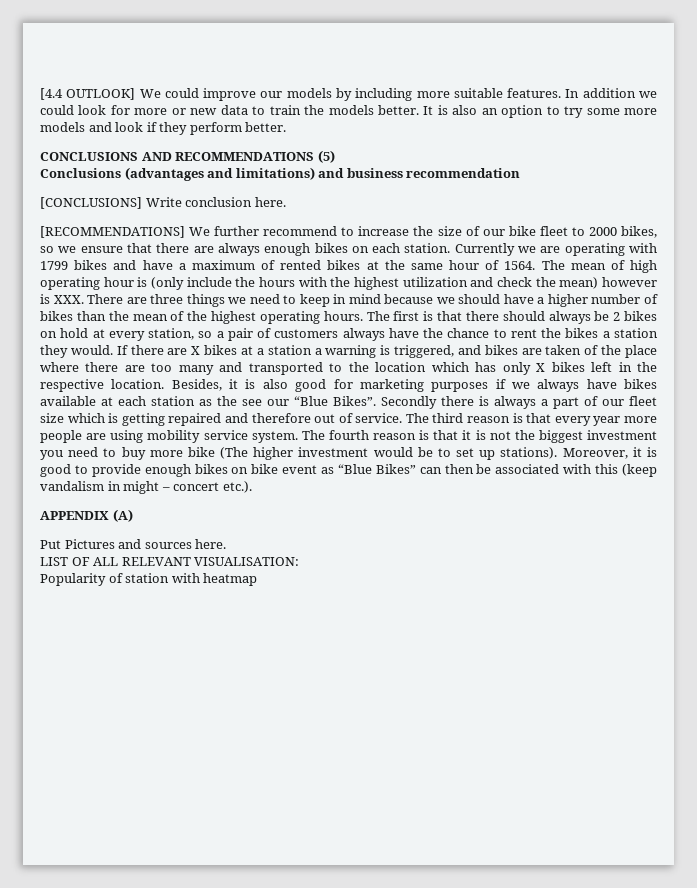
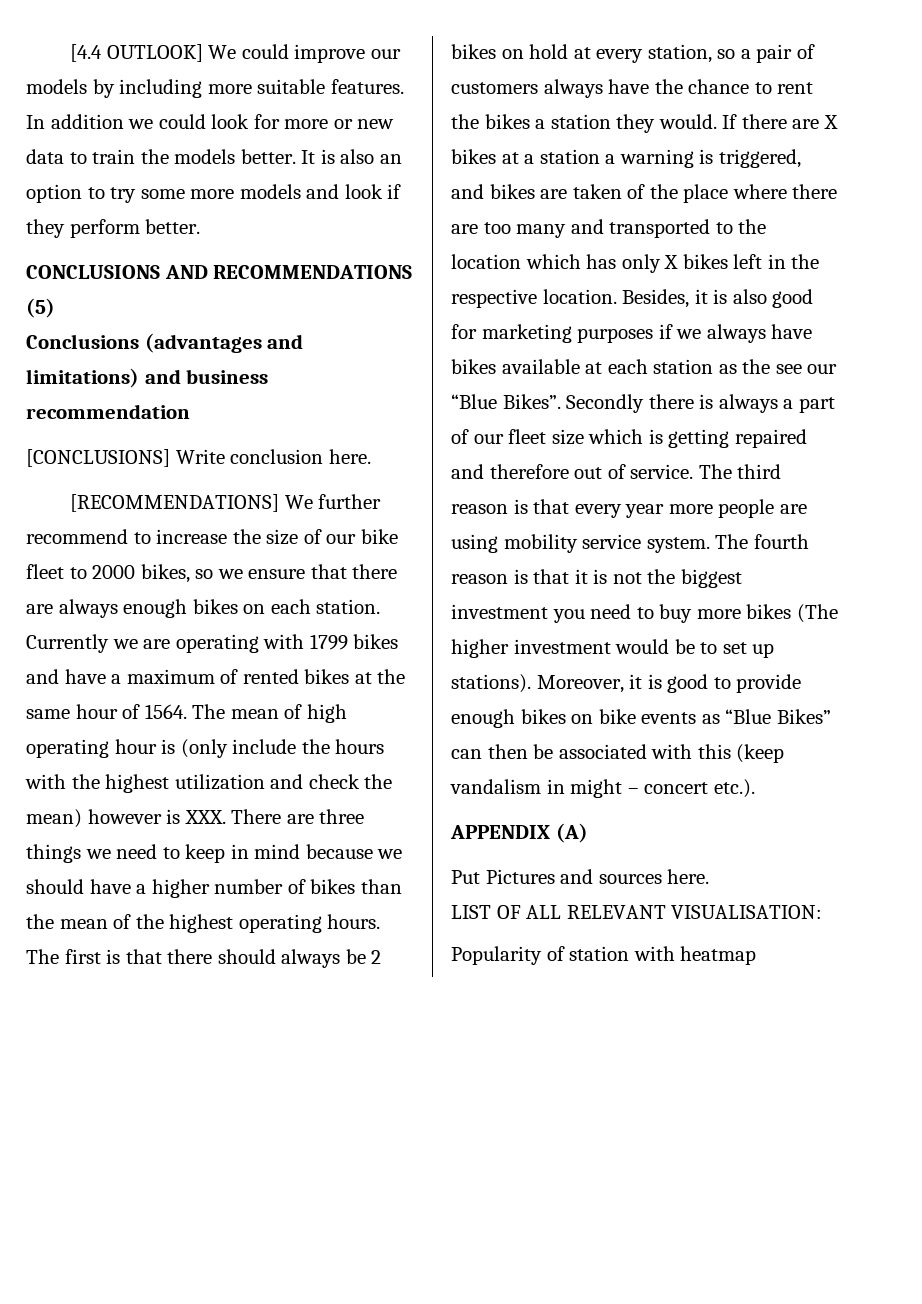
[187,447,215,457] bike -> [746,604,792,619] bikes
[282,465,318,474] event -> [641,712,697,724] events

